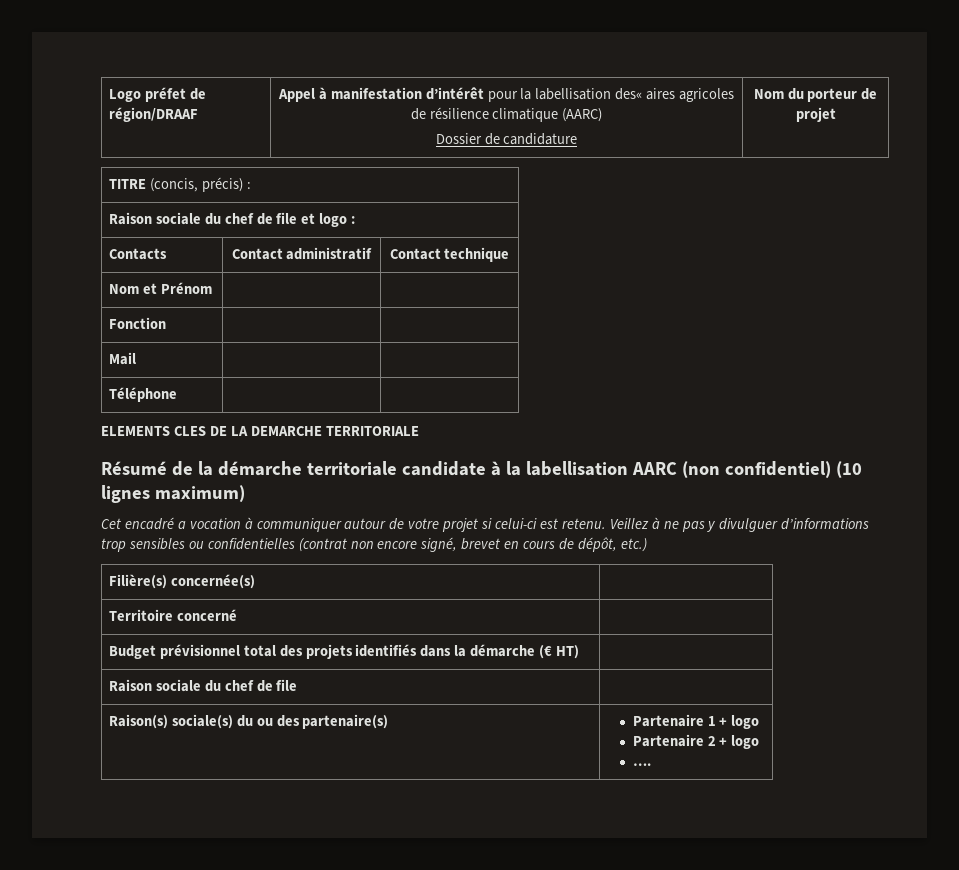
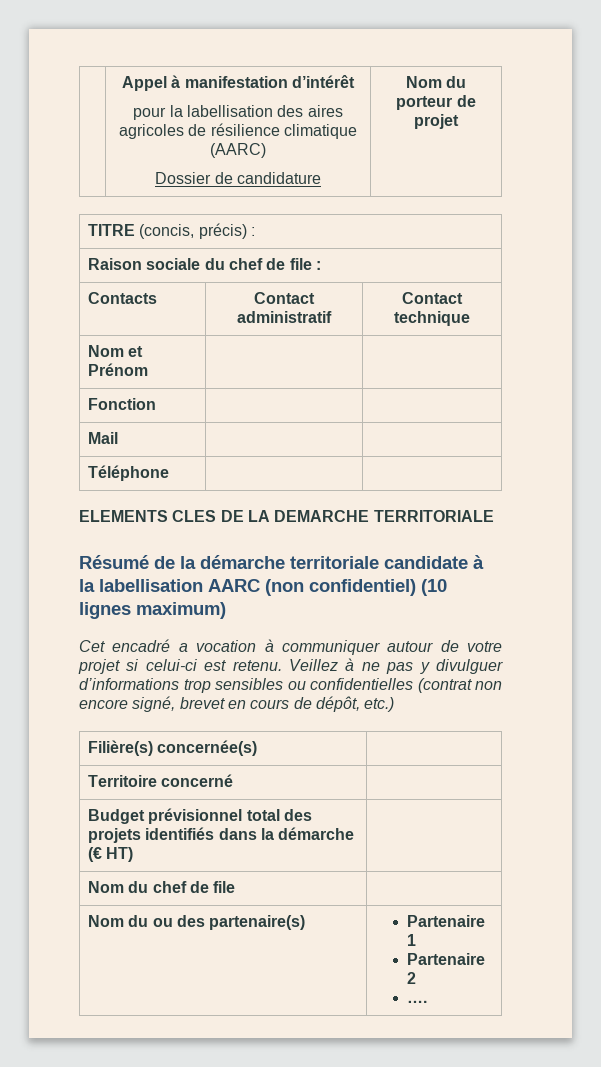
[108,87,206,102] [108,107,198,122] Logo préfet de région/DRAAF -> (122, 83) none
(484, 93) none -> (355, 81) //
[615,88,643,100] des« -> [277,105,304,117] des
[301,213,348,227] et logo -> (312, 264) none
[108,679,201,692] Raison sociale -> [88,881,125,893] Nom
[108,714,233,729] Raison(s) sociale(s) -> [88,915,125,927] Nom
[719,715,760,729] + logo -> (417, 940) none
[719,735,760,749] + logo -> (417, 978) none

